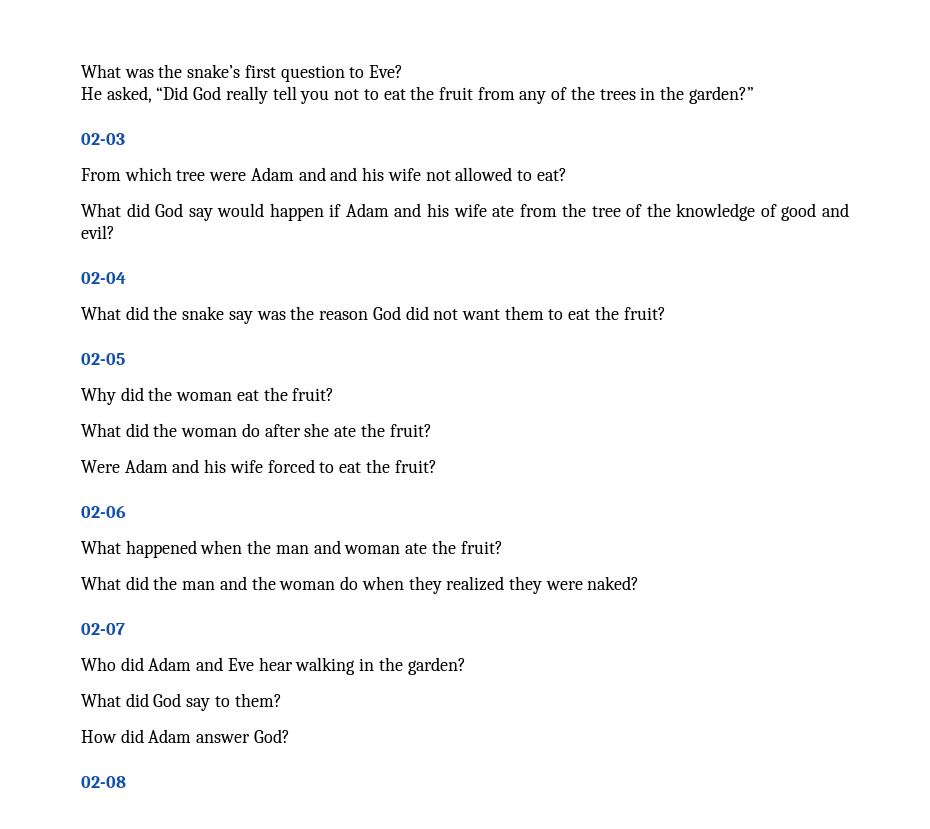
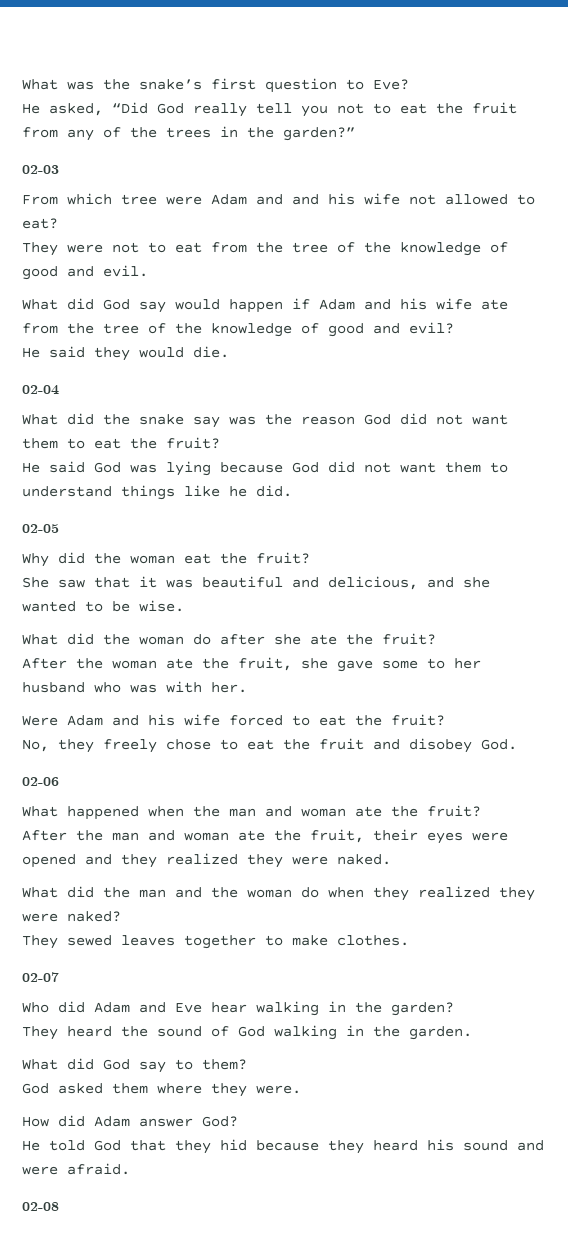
(567, 174) none -> [22,242,508,256] [22,265,148,280] // They were not to eat from the tree of the knowledge of good and evil.
(115, 232) none -> [22,346,229,361] // He said they would die.
(666, 313) none -> [22,461,508,476] [22,485,292,500] // He said God was lying because God did not want them to understand things like he did.
(335, 394) none -> [22,576,490,590] [22,600,184,612] // She saw that it was beautiful and delicious, and she wanted to be wise.
(432, 430) none -> [22,657,481,672] [22,681,247,693] // After the woman ate the fruit, she gave some to her husband who was with her.
(437, 466) none -> [22,738,517,753] // No, they freely chose to eat the fruit and disobey God.
(503, 547) none -> [22,829,508,844] [22,853,391,868] // After the man and woman ate the fruit, their eyes were opened and they realized they were naked.
(640, 583) none -> [22,935,409,949] // They sewed leaves together to make clothes.
(466, 666) none -> [22,1025,472,1040] // They heard the sound of God walking in the garden.
(282, 700) none -> [22,1083,301,1097] // God asked them where they were.
(290, 736) none -> [22,1139,544,1154] [22,1163,130,1175] // He told God that they hid because they heard his sound and were afraid.

